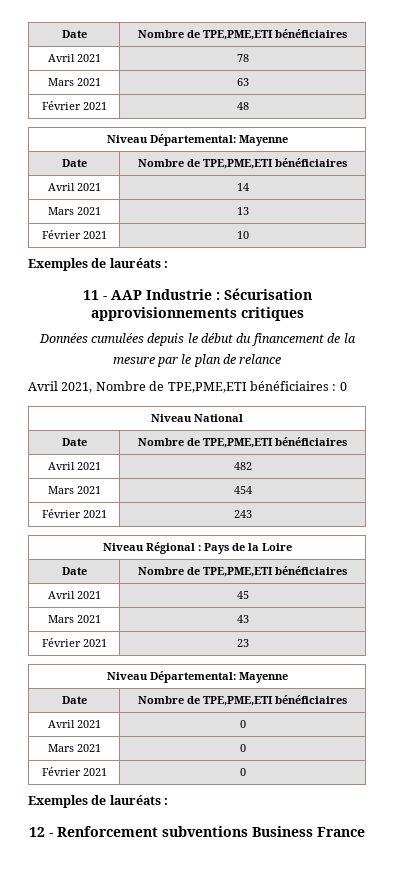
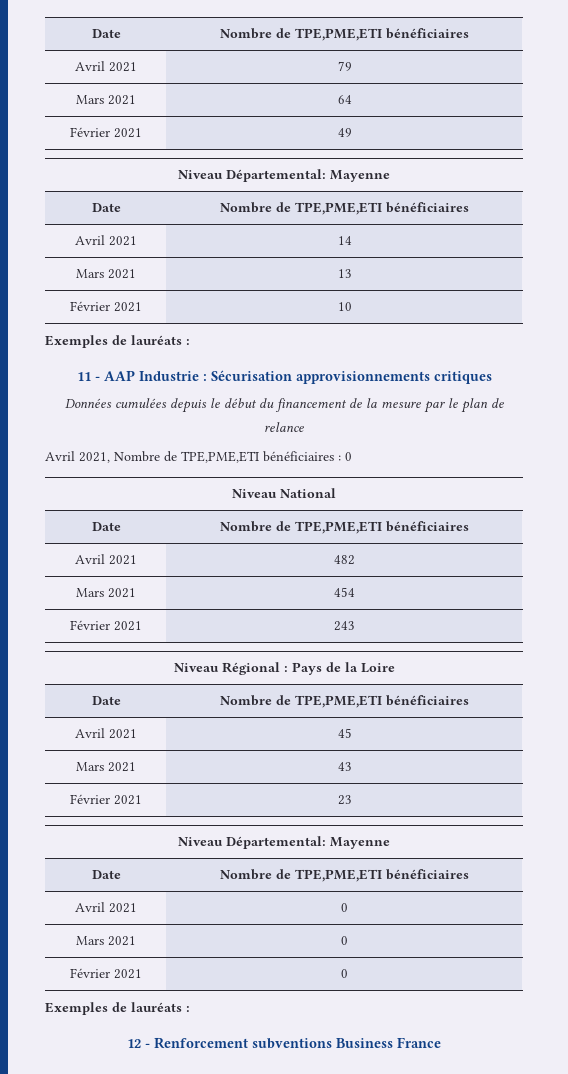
[61,30,87,38] [138,29,347,40] [47,54,101,62] [236,54,249,62] [47,78,101,86] [236,78,249,86] [41,101,107,110] [236,102,249,110] Date | Nombre de TPE,PME,ETI bénéficiaires // Avril 2021 | 78 // Mars 2021 | 63 // Février 2021 | 48 -> [91,29,121,38] [220,28,469,41] [75,61,137,72] [337,61,352,71] [76,95,136,105] [337,95,352,104] [70,127,142,138] [337,128,352,137] Date | Nombre de TPE,PME,ETI bénéficiaires // Avril 2021 | 79 // Mars 2021 | 64 // Février 2021 | 49

